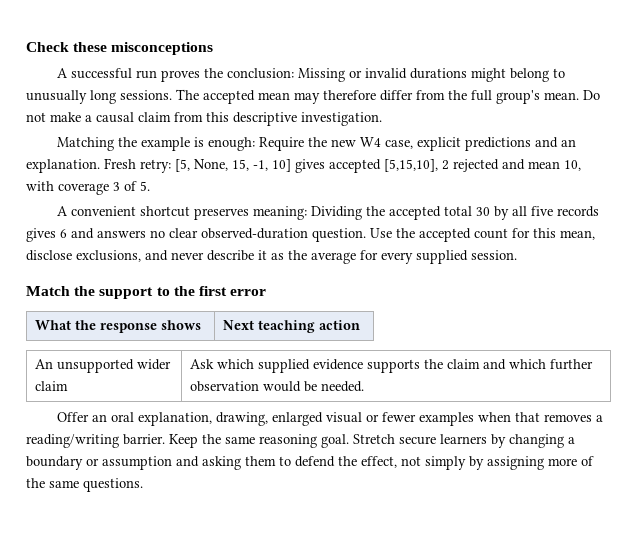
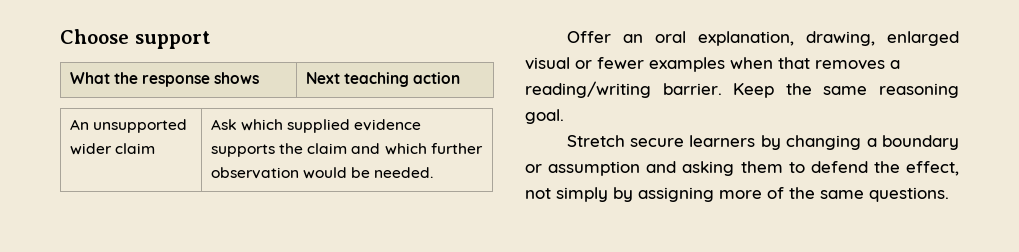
[26,42,214,55] [57,68,566,82] [26,89,600,104] [26,112,382,126] [57,137,577,151] [26,158,581,173] [26,181,150,195] [57,206,600,220] [26,228,595,242] [26,250,517,264] [26,286,267,299] Check these misconceptions // A successful run proves the conclusion: Missing or invalid durations might belong to unusually long sessions. The accepted mean may therefore differ from the full group's mean. Do not make a causal claim from this descriptive investigation. // Matching the example is enough: Require the new W4 case, explicit predictions and an explanation. Fresh retry: [5, None, 15, -1, 10] gives accepted [5,15,10], 2 rejected and mean 10, with coverage 3 of 5. // A convenient shortcut preserves meaning: Dividing the accepted total 30 by all five records gives 6 and answers no clear observed-duration question. Use the accepted count for this mean, disclose exclusions, and never describe it as the average for every supplied session. // Match the support to the first error -> [60,29,211,49] Choose support
(349, 441) none -> (564, 116) //

